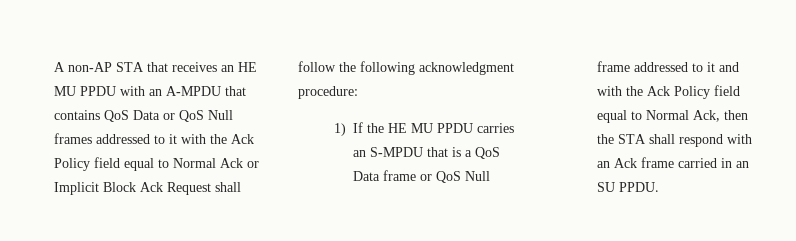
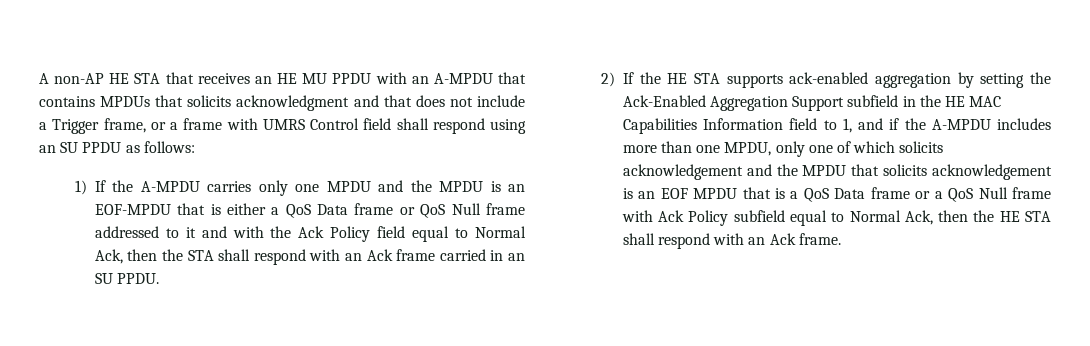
(112, 67) none -> [109,73,130,84] HE
[104,110,233,122] [54,133,254,144] [54,157,259,171] [54,182,241,195] [298,61,514,75] [298,86,358,99] [333,122,514,136] [352,147,461,157] QoS Data or QoS Null frames addressed to it with the Ack Policy field equal to Normal Ack or Implicit Block Ack Request shall follow the following acknowledgment procedure: // 1) If the HE MU PPDU carries an S-MPDU that is -> [100,95,525,111] [39,118,526,134] [39,141,195,153] [75,180,526,196] [94,203,266,215] MPDUs that solicits acknowledgment and that does not include a Trigger frame, or a frame with UMRS Control field shall respond using an SU PPDU as follows: // 1) If the A-MPDU carries only one MPDU and the MPDU is an EOF-MPDU that is either
(659, 187) none -> [601,72,1051,88] [622,95,1002,111] [622,118,1051,134] [622,141,944,157] [622,164,1052,180] [622,187,1051,202] [621,210,1051,226] [622,233,841,249] // 2) If the HE STA supports ack-enabled aggregation by setting the Ack-Enabled Aggregation Support subfield in the HE MAC Capabilities Information field to 1, and if the A-MPDU includes more than one MPDU, only one of which solicits acknowledgement and the MPDU that solicits acknowledgement is an EOF MPDU that is a QoS Data frame or a QoS Null frame with Ack Policy subfield equal to Normal Ack, then the HE STA shall respond with an Ack frame.

